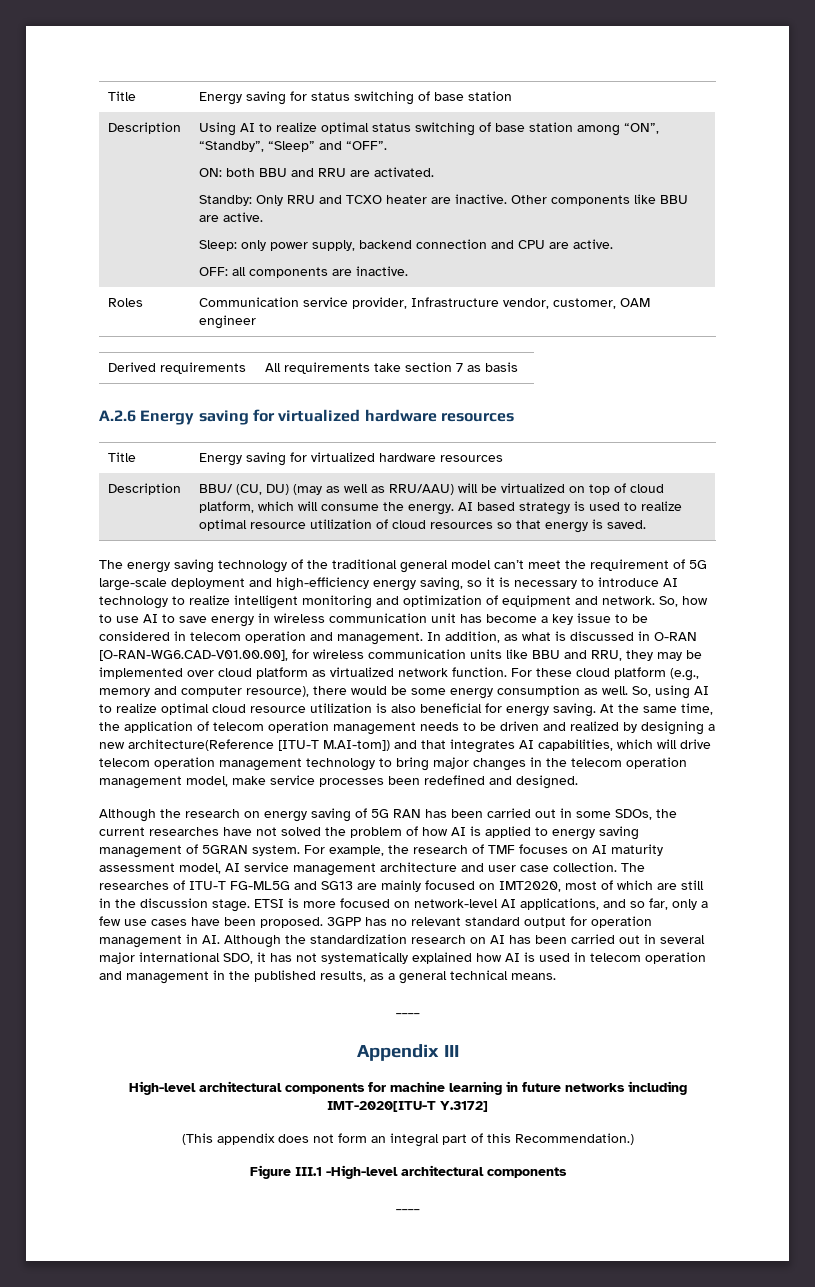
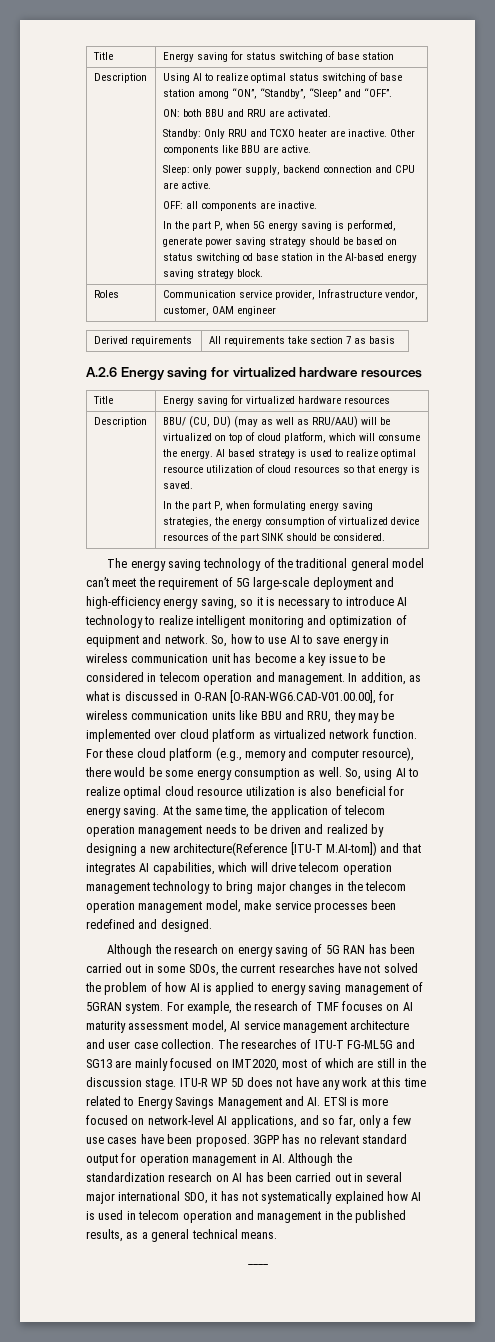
(408, 271) none -> [162,220,396,231] [162,237,397,247] [162,253,417,263] [162,269,263,279] // In the part P, when 5G energy saving is performed, generate power saving strategy should be based on status switching od base station in the AI-based energy saving strategy block.
(646, 524) none -> [162,500,373,511] [162,516,419,527] [162,532,385,543] // In the part P, when formulating energy saving strategies, the energy consumption of virtualized device resources of the part SINK should be considered.
(250, 905) none -> [179,1077,426,1090] [86,1096,321,1109] ITU-R WP 5D does not have any work at this time related to Energy Savings Management and AI.
[356,1044,459,1061] [128,1081,687,1095] [327,1101,488,1112] [181,1133,634,1147] [249,1165,567,1179] [395,1209,420,1211] // Appendix III // High-level architectural components for machine learning in future networks including IMT-2020[ITU-T Y.3172] // (This appendix does not form an integral part of this Recommendation.) // Figure III.1 -High-level architectural components // ____ -> (268, 1264) none

